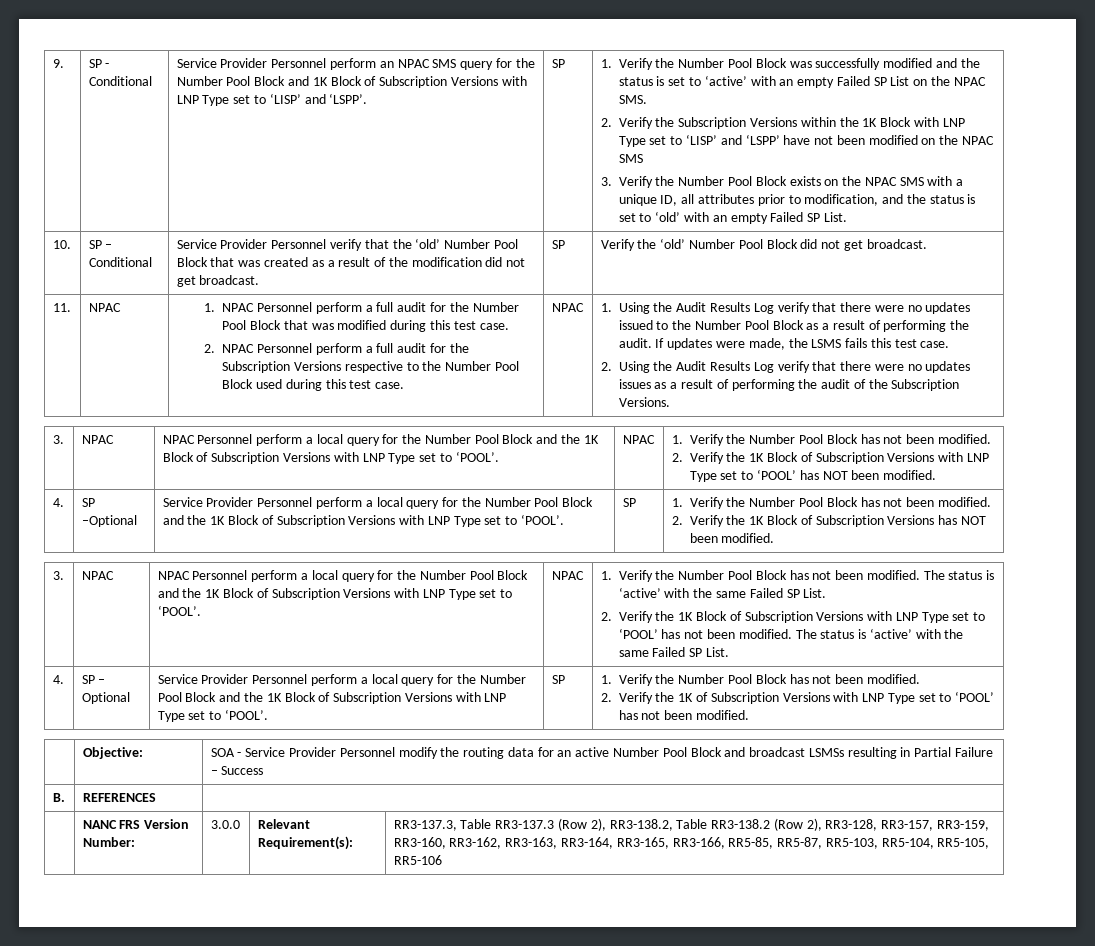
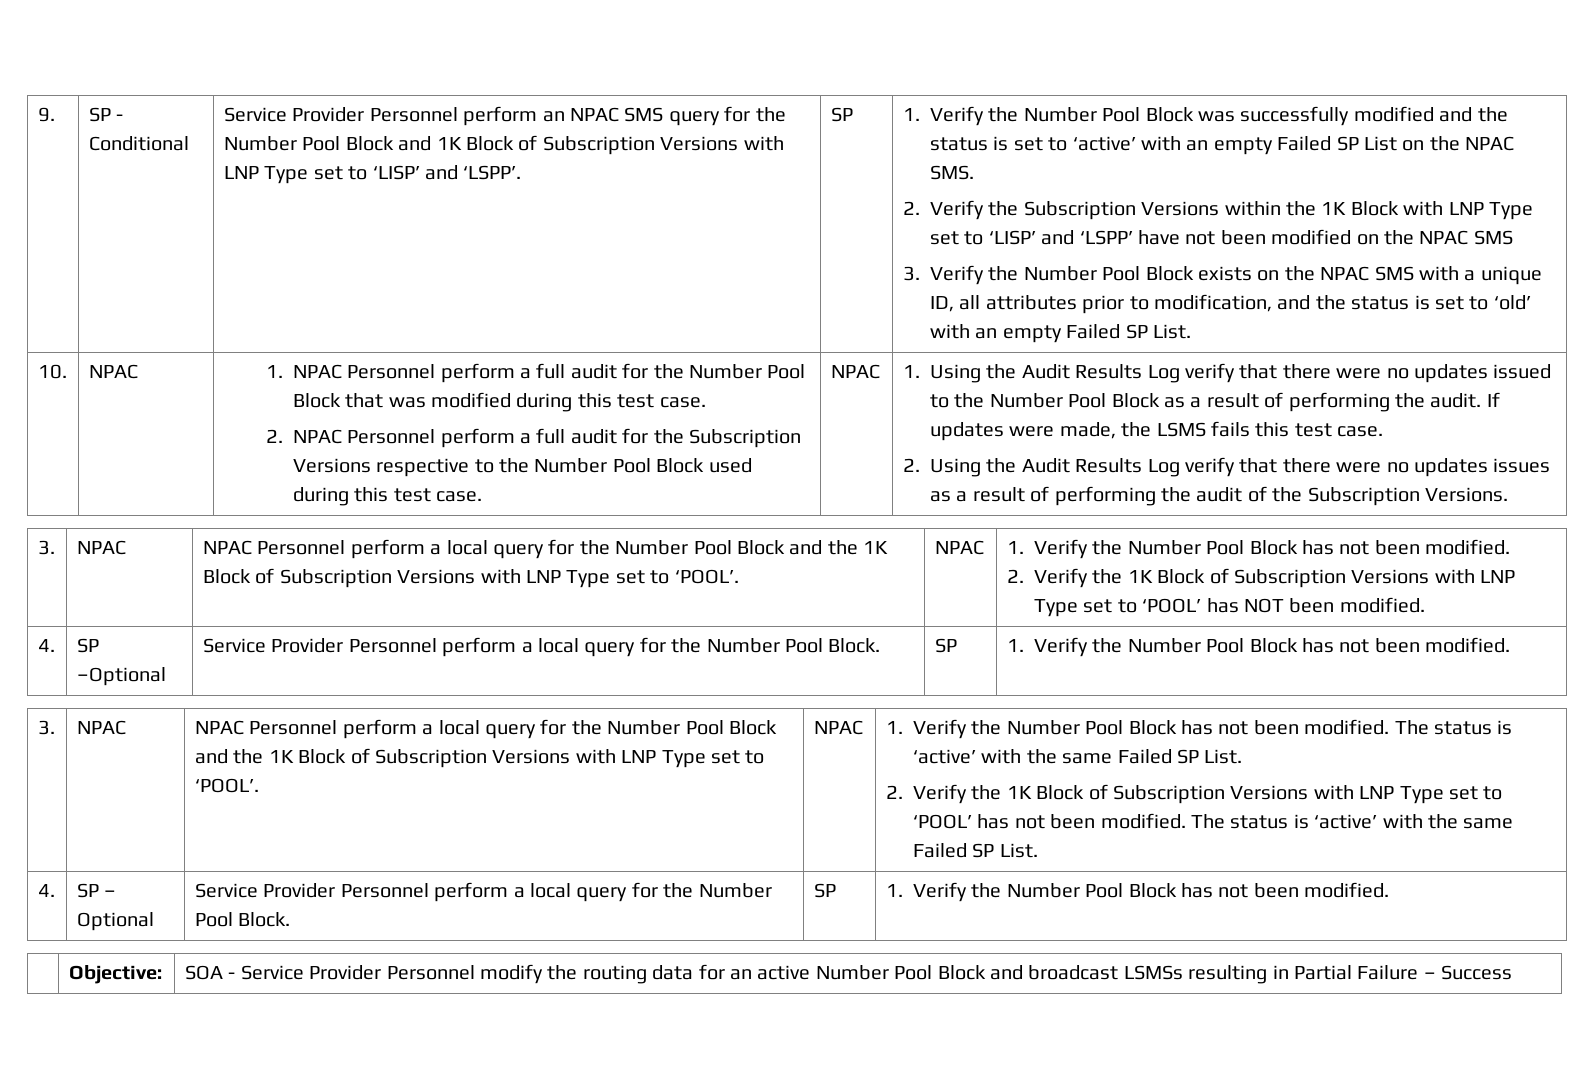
[88,240,113,249] [88,257,152,267] [176,238,518,251] [176,257,526,267] [176,275,260,287] [551,240,565,249] [600,238,927,251] [52,303,71,312] | SP – Conditional | Service Provider Personnel verify that the ‘old’ Number Pool Block that was created as a result of the modification did not get broadcast. | SP | Verify the ‘old’ Number Pool Block did not get broadcast. // 11. -> (67, 371) none
[562,497,594,507] [162,514,565,527] Block and the 1K Block of Subscription Versions with LNP Type set to ‘POOL’. -> [828,638,881,653] Block.
[671,515,986,527] [689,533,775,543] // 2. Verify the 1K Block of Subscription Versions has NOT been modified. -> (1511, 645) none
[185,692,507,704] [157,709,268,722] Block and the 1K Block of Subscription Versions with LNP Type set to ‘POOL’. -> [238,912,291,927] Block.
[600,691,995,704] [618,710,749,720] // 2. Verify the 1K of Subscription Versions with LNP Type set to ‘POOL’ has not been modified. -> (1390, 890) none
[52,793,65,802] [82,793,156,802] [82,819,190,829] [82,837,135,847] [210,820,240,829] [257,819,310,829] [257,836,353,850] [393,818,990,831] [393,837,990,849] [393,855,442,865] // B. | REFERENCES | // | NANC FRS Version Number: | 3.0.0 | Relevant Requirement(s): | RR3-137.3, Table RR3-137.3 (Row 2), RR3-138.2, Table RR3-138.2 (Row 2), RR3-128, RR3-157, RR3-159, RR3-160, RR3-162, RR3-163, RR3-164, RR3-165, RR3-166, RR5-85, RR5-87, RR5-103, RR5-104, RR5-105, RR5-106 -> (1513, 972) none

